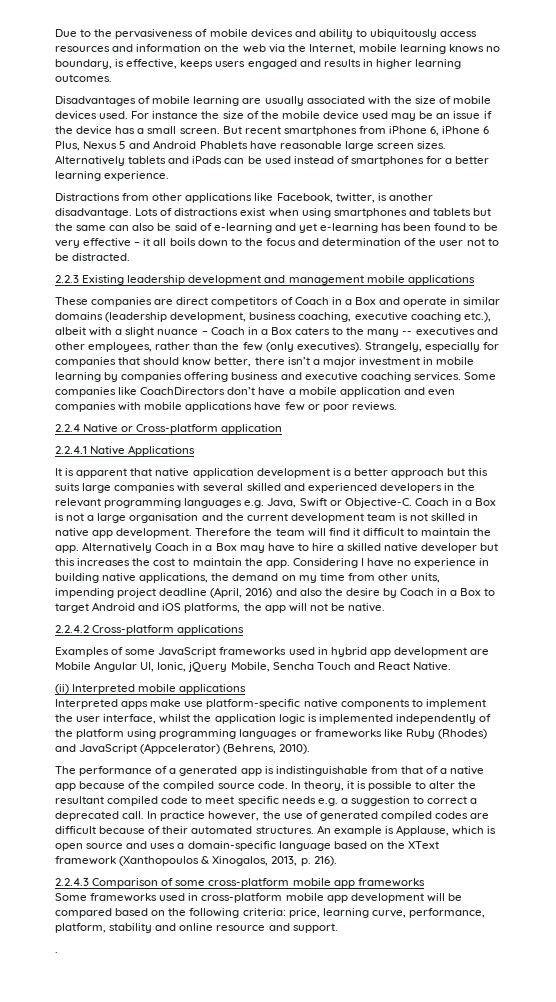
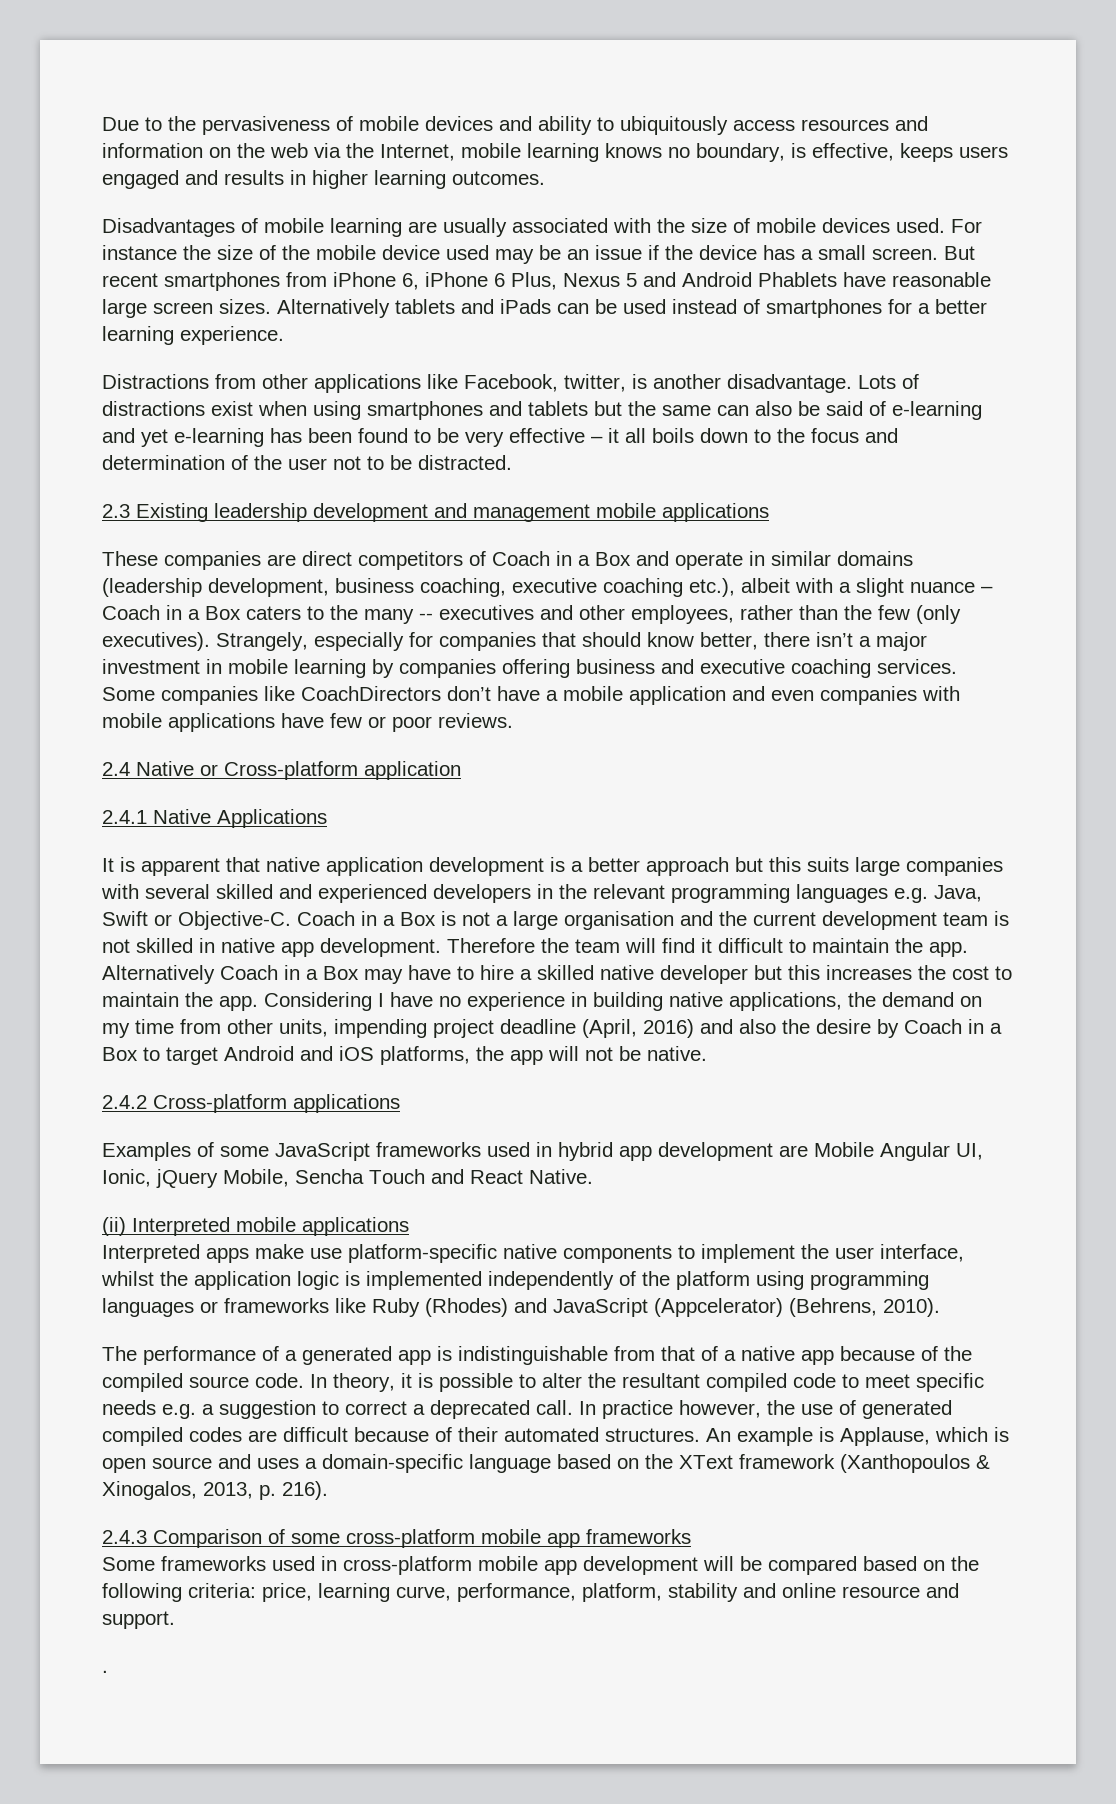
[55,275,79,283] 2.2.3 -> [102,504,130,518] 2.3
[55,424,80,432] 2.2.4 -> [102,762,130,776] 2.4
[55,446,87,454] 2.2.4.1 -> [102,810,147,824] 2.4.1
[55,625,89,633] 2.2.4.2 -> [102,1095,147,1109] 2.4.2
[55,878,89,886] 2.2.4.3 -> [102,1530,147,1544] 2.4.3

